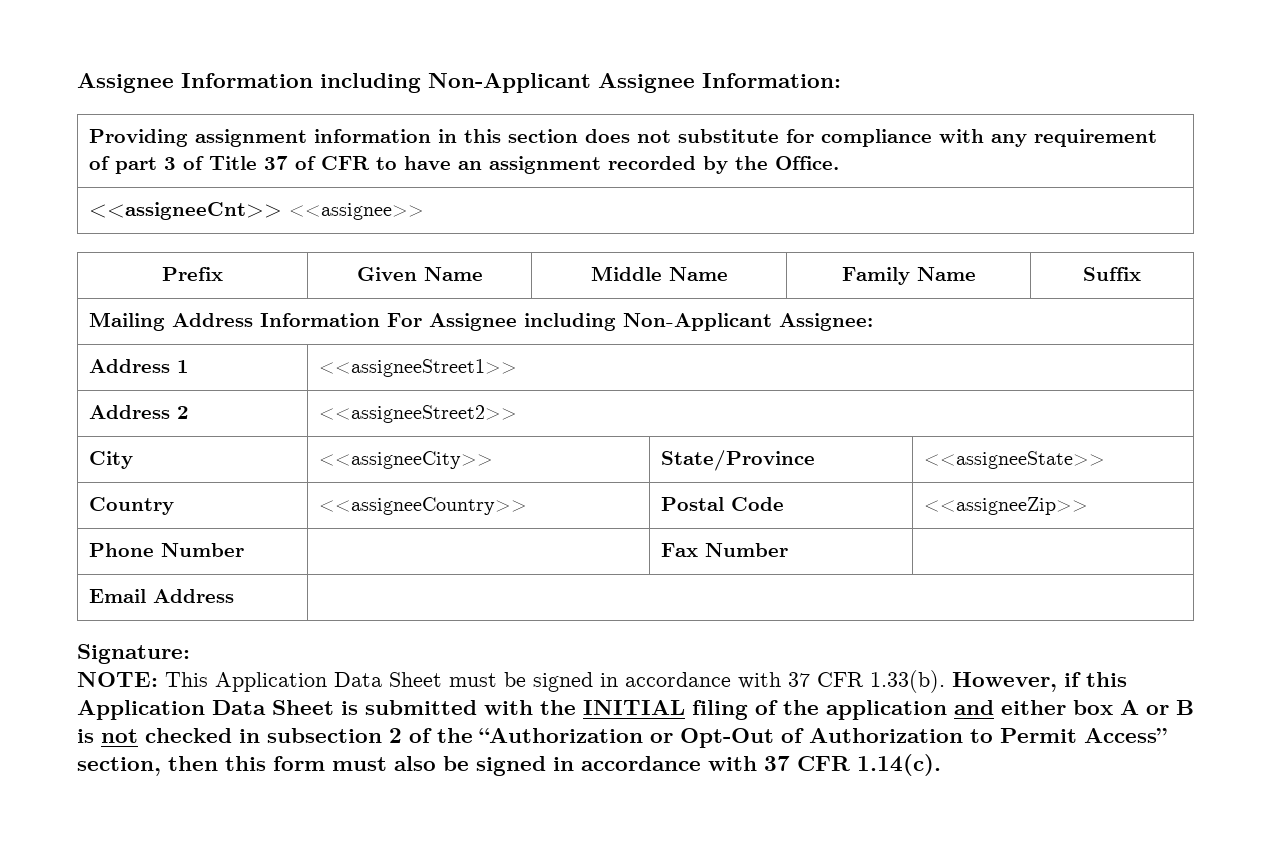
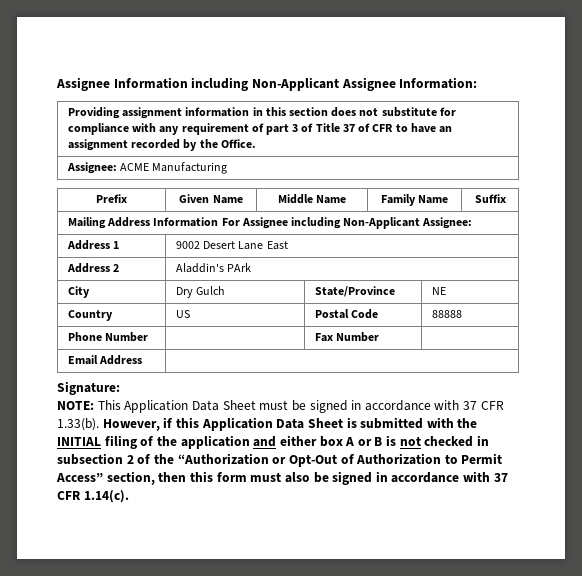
[89,202,425,220] <<assigneeCnt>> <<assignee>> -> [66,162,228,174] Assignee: ACME Manufacturing
[319,359,518,377] <<assigneeStreet1>> -> [175,241,288,250] 9002 Desert Lane East
[319,405,518,423] <<assigneeStreet2>> -> [175,263,252,273] Aladdin's PArk
[319,451,494,469] <<assigneeCity>> -> [175,286,226,298] Dry Gulch
[924,451,1106,469] <<assigneeState>> -> [431,287,446,295] NE
[319,497,528,515] <<assigneeCountry>> -> [175,310,190,318] US
[924,497,1089,515] <<assigneeZip>> -> [431,310,462,318] 88888

